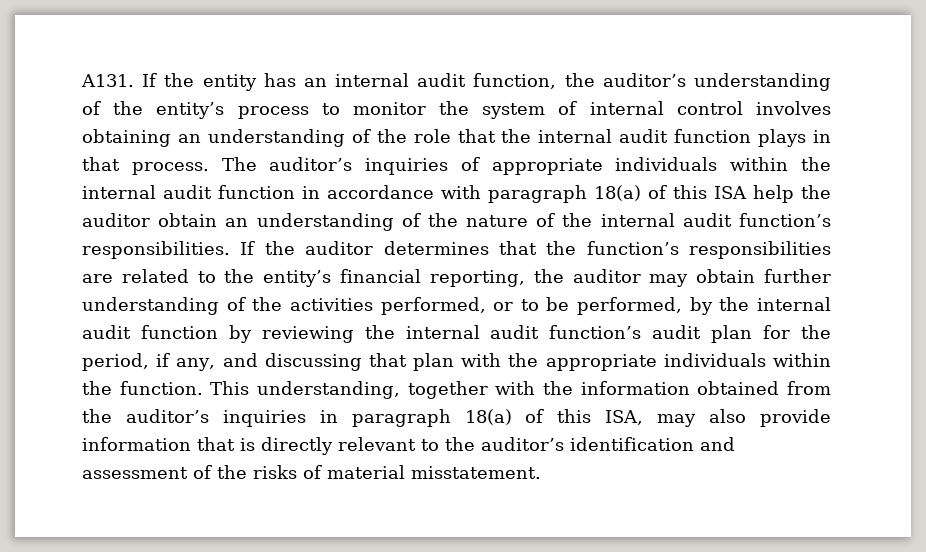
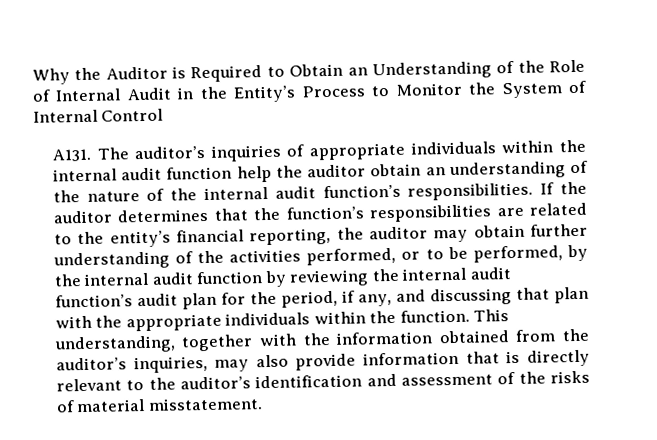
[81,73,831,91] [82,101,831,119] [82,129,831,147] [82,157,209,175] A131. If the entity has an internal audit function, the auditor’s understanding of the entity’s process to monitor the system of internal control involves obtaining an understanding of the role that the internal audit function plays in that process. -> [32,59,586,85] [32,80,586,103] [33,108,164,123] [51,148,92,162] Why the Auditor is Required to Obtain an Understanding of the Role of Internal Audit in the Entity’s Process to Monitor the System of Internal Control // A131.
[302,185,748,203] in accordance with paragraph 18(a) of this ISA -> (233, 173) none
[222,409,644,427] inquiries in paragraph 18(a) of this ISA, -> [133,355,208,374] inquiries,

